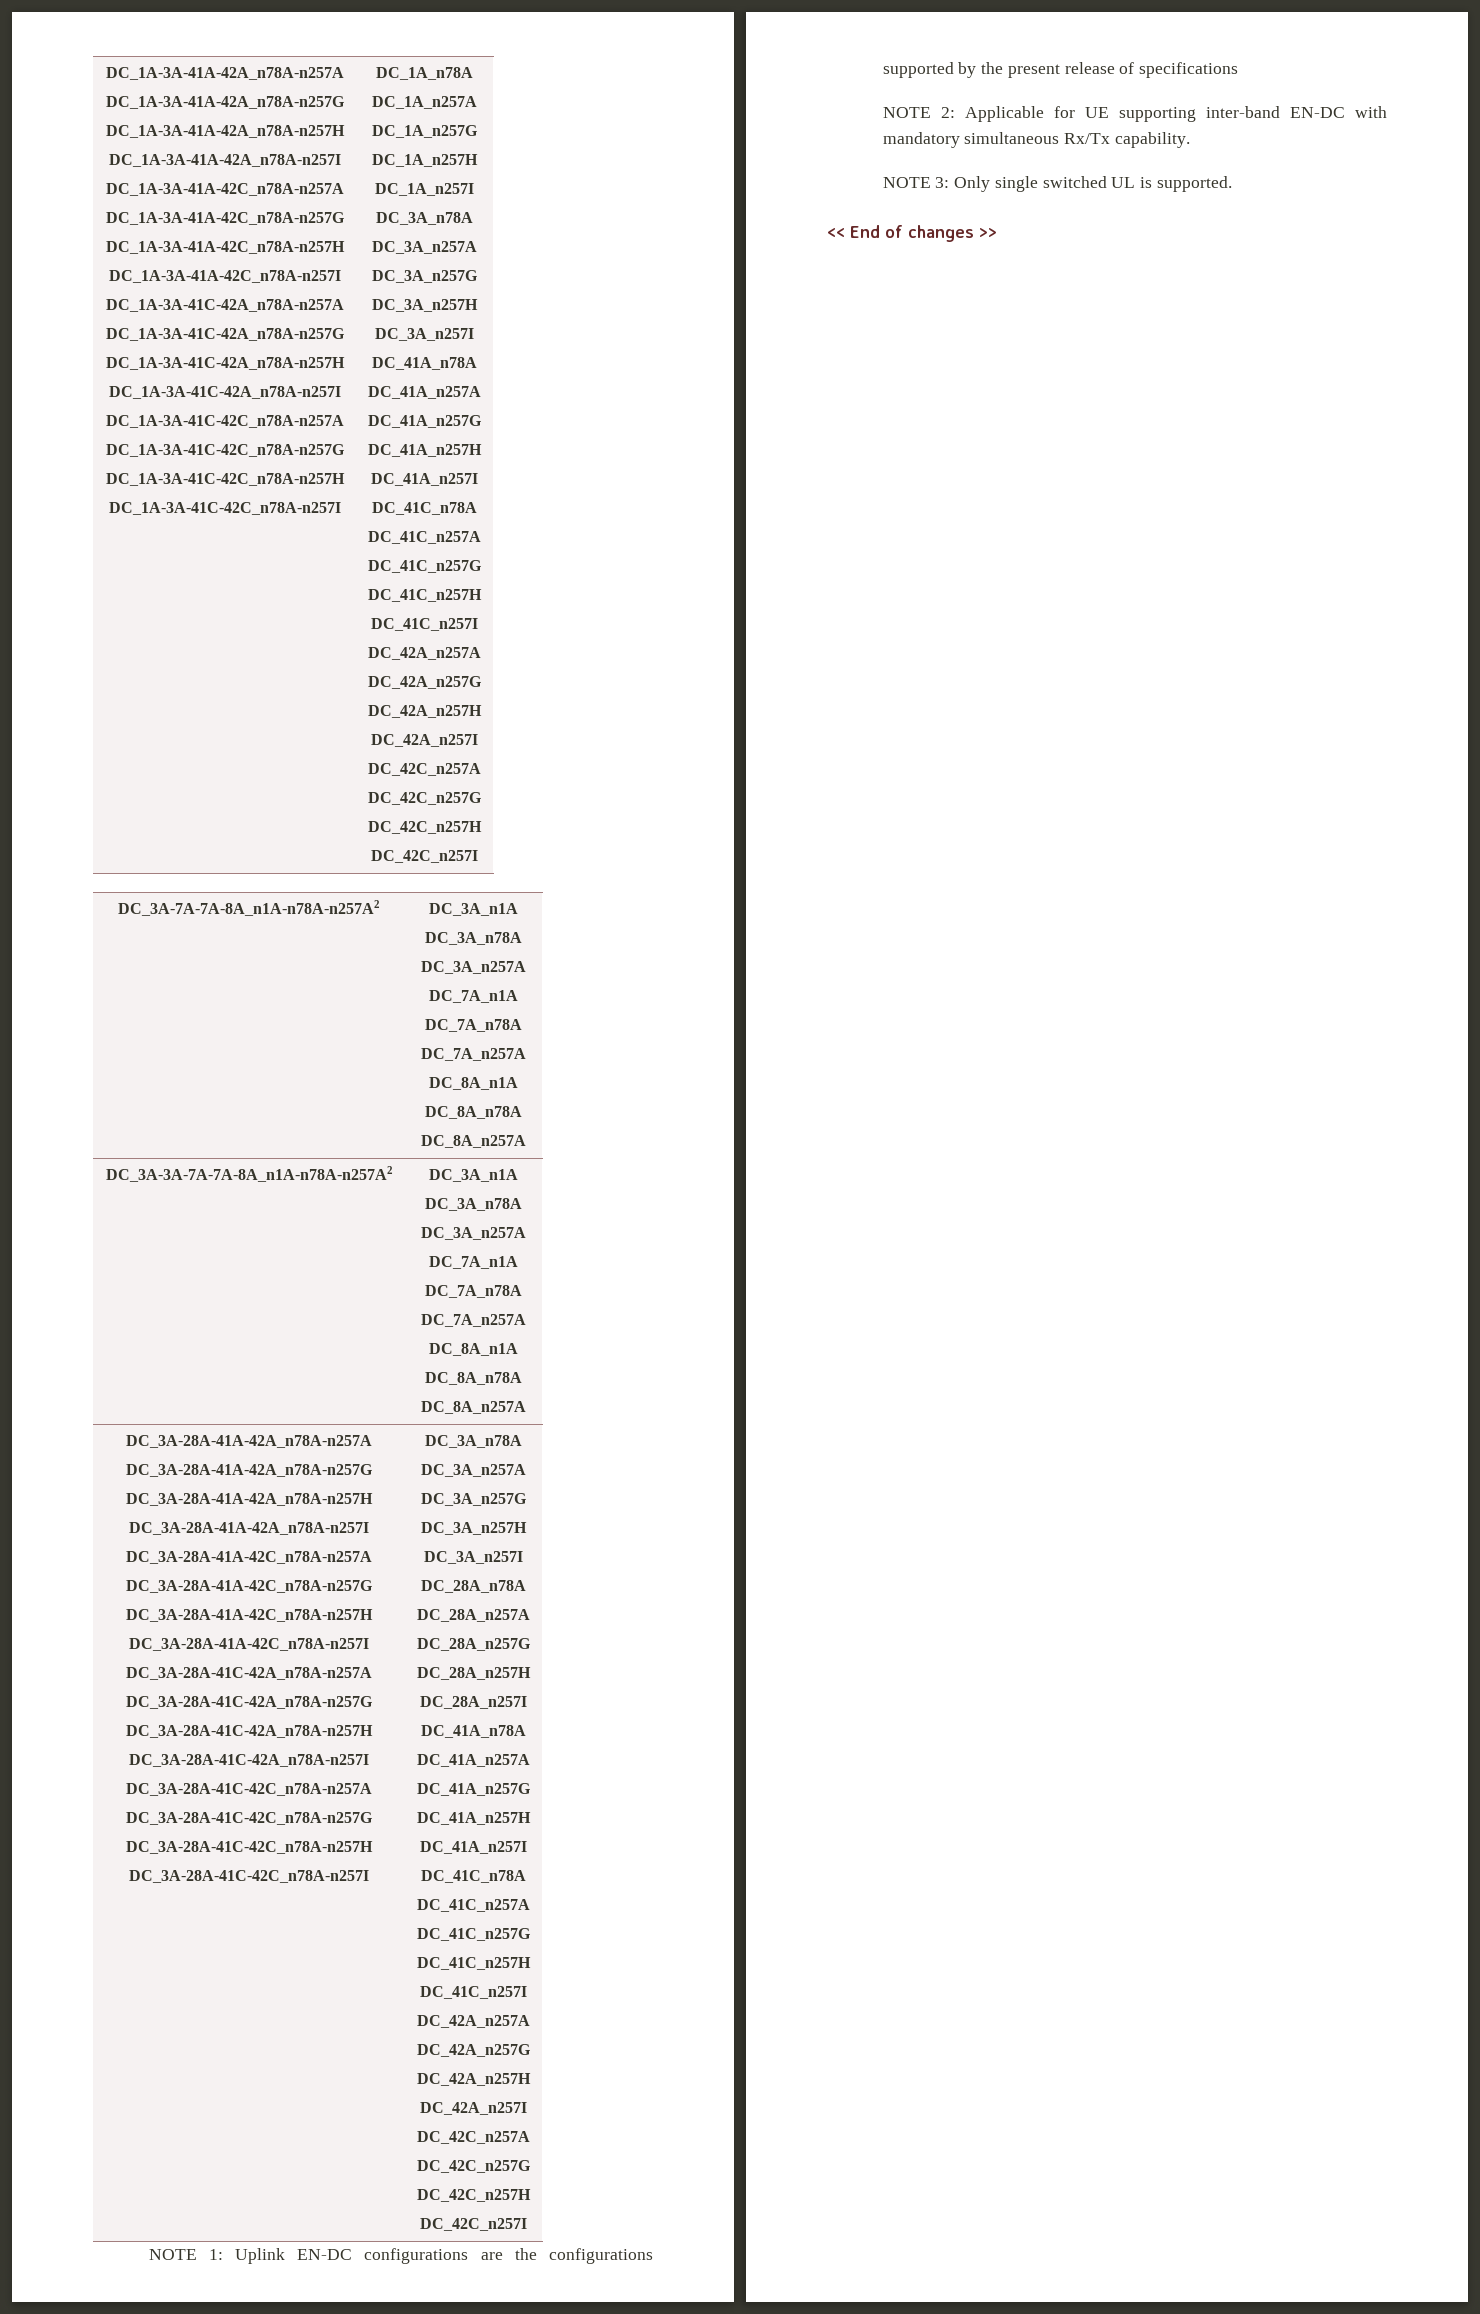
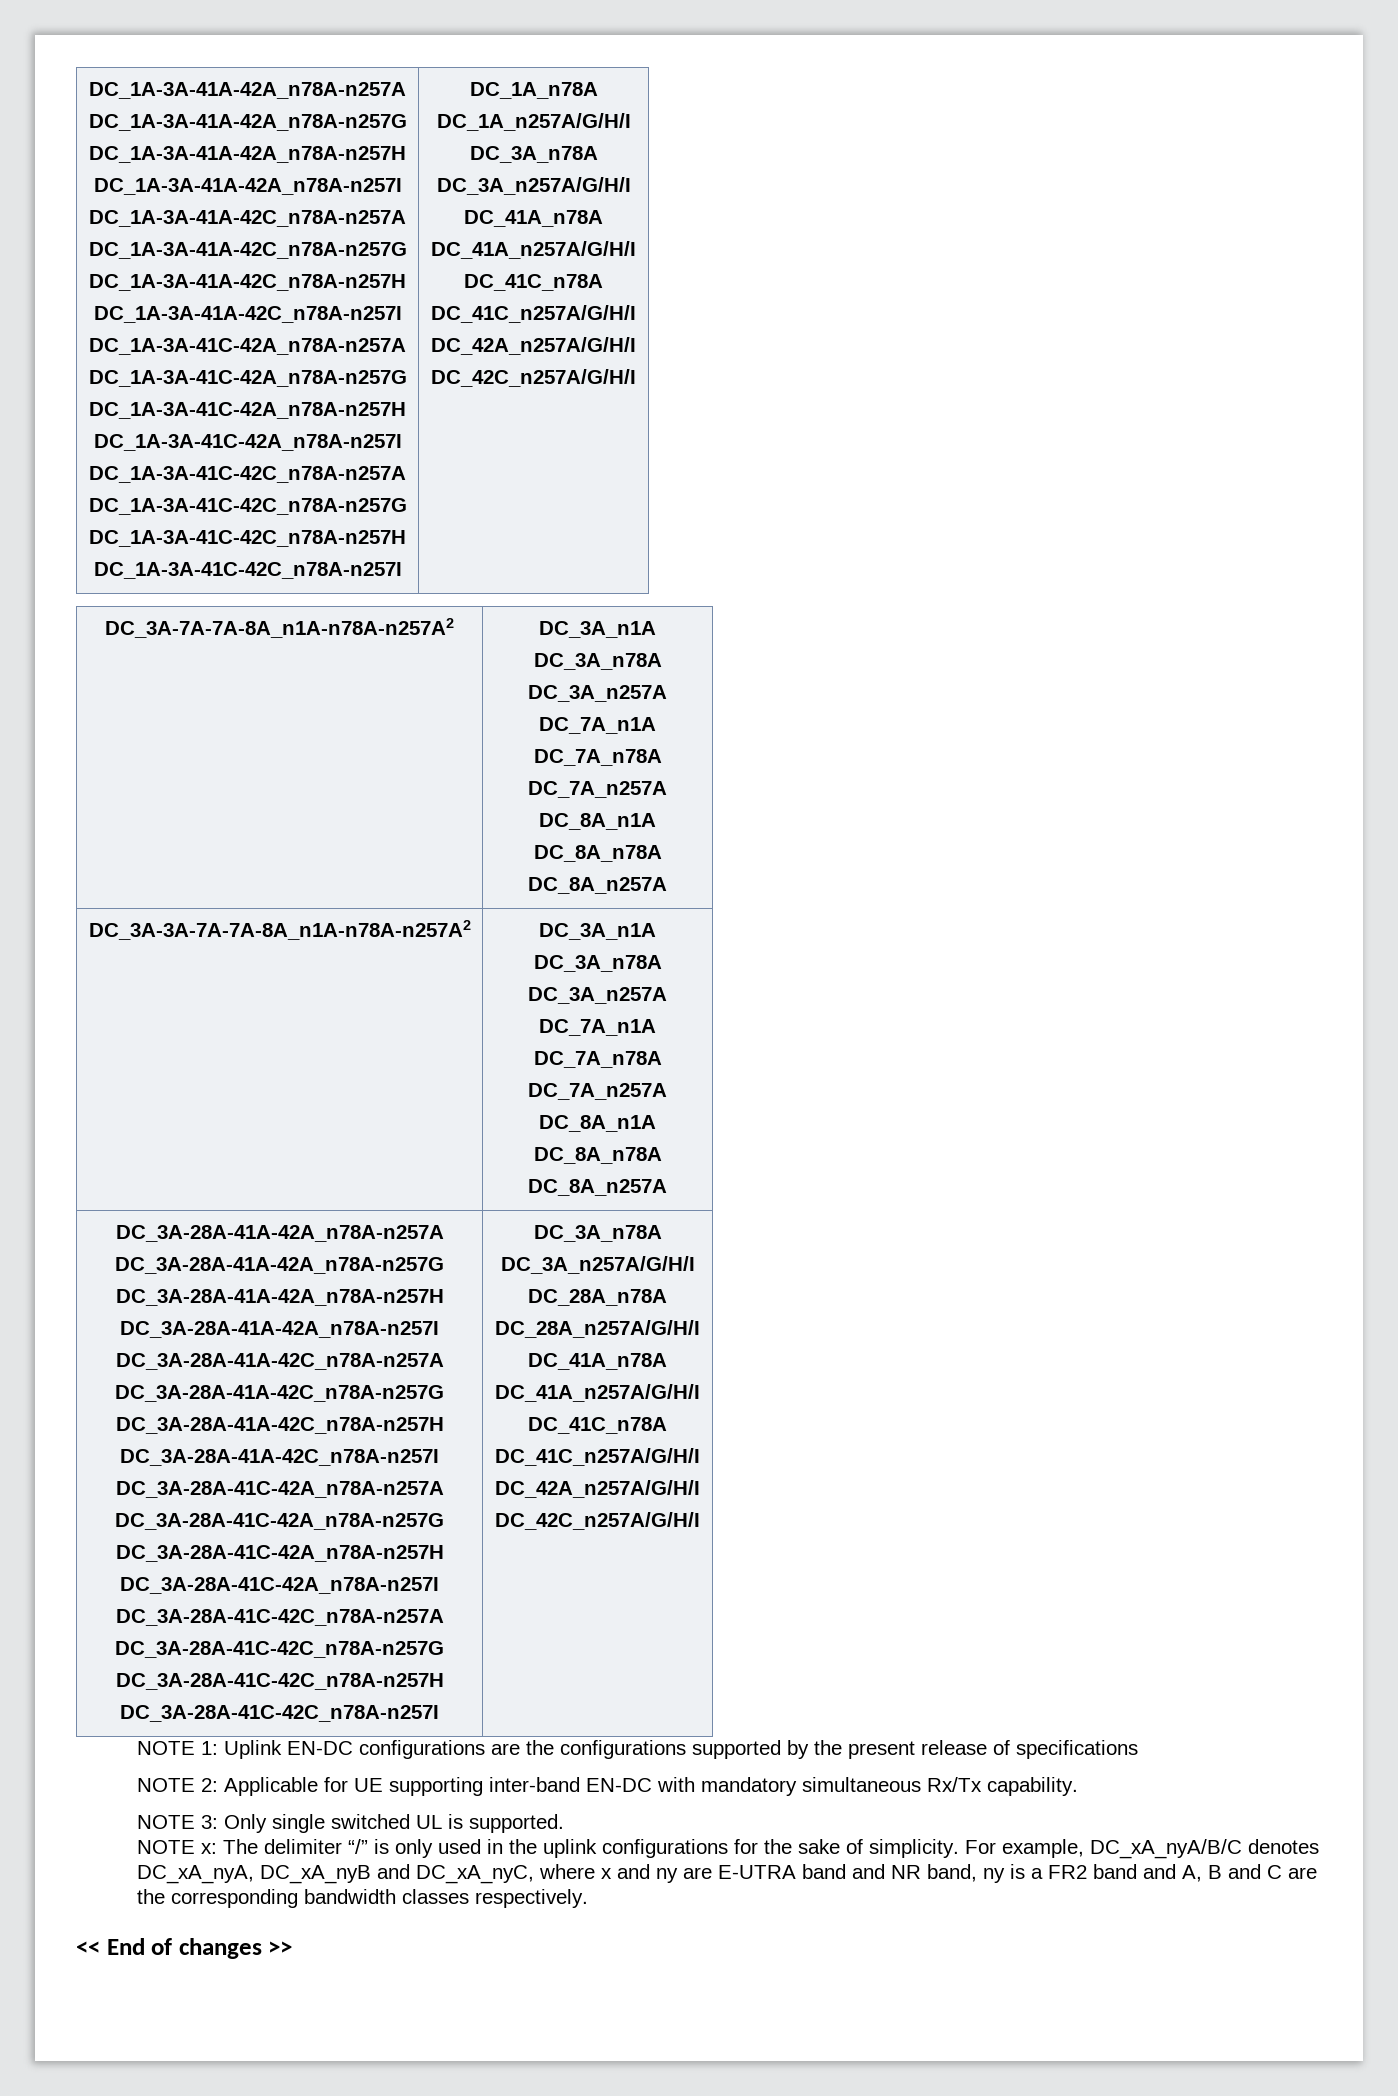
[372,96,477,109] [372,125,478,138] [372,154,478,167] [375,183,474,196] [376,212,473,225] [372,241,477,254] [372,270,478,283] [372,299,478,312] [375,328,474,341] [372,357,477,370] [368,386,481,399] [368,415,482,428] [368,444,482,457] [371,473,478,486] [372,502,477,515] [368,531,481,544] [368,560,482,573] [368,589,482,602] [371,618,478,631] [368,647,481,660] [368,676,482,689] [368,705,482,718] [371,734,478,747] [368,763,481,776] [368,792,482,805] [368,821,482,834] [371,850,478,863] DC_1A_n257A // DC_1A_n257G // DC_1A_n257H // DC_1A_n257I // DC_3A_n78A // DC_3A_n257A // DC_3A_n257G // DC_3A_n257H // DC_3A_n257I // DC_41A_n78A // DC_41A_n257A // DC_41A_n257G // DC_41A_n257H // DC_41A_n257I // DC_41C_n78A // DC_41C_n257A // DC_41C_n257G // DC_41C_n257H // DC_41C_n257I // DC_42A_n257A // DC_42A_n257G // DC_42A_n257H // DC_42A_n257I // DC_42C_n257A // DC_42C_n257G // DC_42C_n257H // DC_42C_n257I -> [436,113,631,131] [469,146,598,163] [436,177,631,195] [464,210,603,227] [431,241,636,259] [464,274,603,291] [431,305,636,323] [431,337,636,355] [431,369,636,387] DC_1A_n257A/G/H/I // DC_3A_n78A // DC_3A_n257A/G/H/I // DC_41A_n78A // DC_41A_n257A/G/H/I // DC_41C_n78A // DC_41C_n257A/G/H/I // DC_42A_n257A/G/H/I // DC_42C_n257A/G/H/I
[421,1464,526,1477] [421,1493,527,1506] [421,1522,527,1535] [424,1551,523,1564] [421,1580,526,1593] [417,1609,530,1622] [417,1638,531,1651] [417,1667,531,1680] [420,1696,527,1709] [421,1725,526,1738] [417,1754,530,1767] [417,1783,531,1796] [417,1812,531,1825] [420,1841,527,1854] [421,1870,526,1883] [417,1899,530,1912] [417,1928,531,1941] [417,1957,531,1970] [420,1986,527,1999] [417,2015,530,2028] [417,2044,531,2057] [417,2073,531,2086] [420,2102,527,2115] [417,2131,530,2144] [417,2160,531,2173] [417,2189,531,2202] [420,2218,527,2231] DC_3A_n257A // DC_3A_n257G // DC_3A_n257H // DC_3A_n257I // DC_28A_n78A // DC_28A_n257A // DC_28A_n257G // DC_28A_n257H // DC_28A_n257I // DC_41A_n78A // DC_41A_n257A // DC_41A_n257G // DC_41A_n257H // DC_41A_n257I // DC_41C_n78A // DC_41C_n257A // DC_41C_n257G // DC_41C_n257H // DC_41C_n257I // DC_42A_n257A // DC_42A_n257G // DC_42A_n257H // DC_42A_n257I // DC_42C_n257A // DC_42C_n257G // DC_42C_n257H // DC_42C_n257I -> [500,1256,695,1274] [528,1289,667,1306] [495,1320,700,1338] [528,1353,667,1370] [495,1384,700,1402] [528,1417,667,1434] [495,1448,700,1466] [495,1480,700,1498] [495,1512,700,1530] DC_3A_n257A/G/H/I // DC_28A_n78A // DC_28A_n257A/G/H/I // DC_41A_n78A // DC_41A_n257A/G/H/I // DC_41C_n78A // DC_41C_n257A/G/H/I // DC_42A_n257A/G/H/I // DC_42C_n257A/G/H/I
(1232, 184) none -> [136,1839,1319,1859] [136,1864,1317,1884] [136,1889,588,1908] // NOTE x: The delimiter “/” is only used in the uplink configurations for the sake of simplicity. For example, DC_xA_nyA/B/C denotes DC_xA_nyA, DC_xA_nyB and DC_xA_nyC, where x and ny are E-UTRA band and NR band, ny is a FR2 band and A, B and C are the corresponding bandwidth classes respectively.

